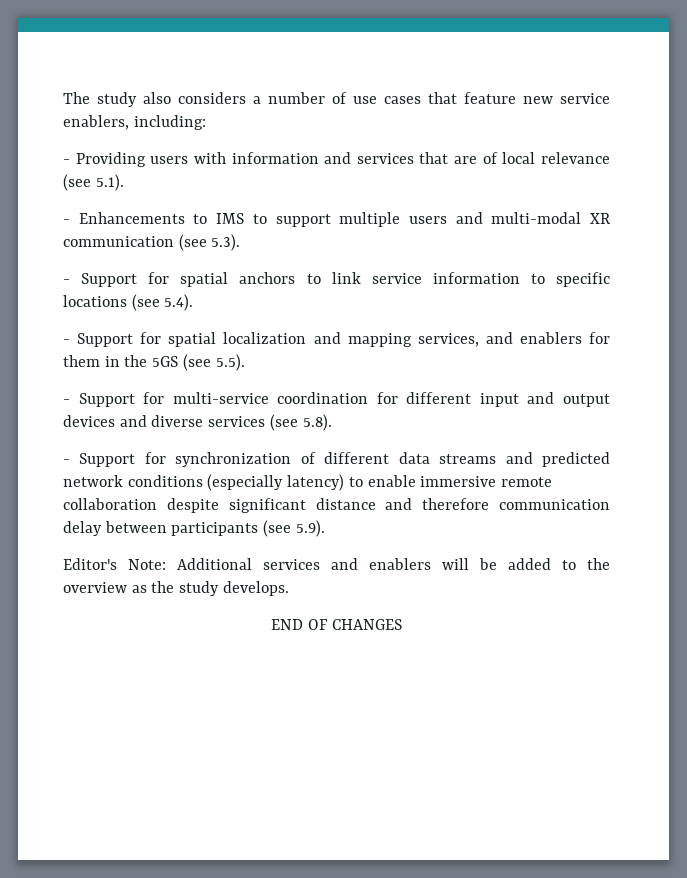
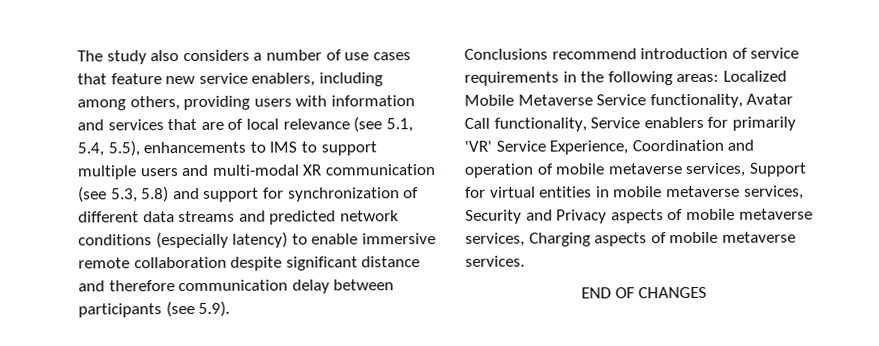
[133,115,206,130] [63,152,146,167] including: // - Providing -> [318,72,383,87] [77,95,251,111] including among others, providing
[95,174,124,191] [63,212,185,224] 5.1). // - Enhancements -> [385,118,413,133] [77,140,247,157] 5.1, 5.4, 5.5), enhancements
[211,234,241,251] [63,272,611,287] [63,294,194,311] [63,332,611,347] [63,354,245,371] [63,392,610,407] [63,414,332,431] [63,453,136,467] 5.3). // - Support for spatial anchors to link service information to specific locations (see 5.4). // - Support for spatial localization and mapping services, and enablers for them in the 5GS (see 5.5). // - Support for multi-service coordination for different input and output devices and diverse services (see 5.8). // - Support -> [110,186,260,203] 5.3, 5.8) and support
[63,558,610,570] [63,581,289,596] Editor's Note: Additional services and enablers will be added to the overview as the study develops. -> [464,47,800,60] [464,70,787,86] [464,93,794,109] [464,116,796,132] [464,139,755,155] [464,162,807,178] [465,185,804,200] [465,208,813,224] [465,231,796,247] [465,255,525,267] Conclusions recommend introduction of service requirements in the following areas: Localized Mobile Metaverse Service functionality, Avatar Call functionality, Service enablers for primarily 'VR' Service Experience, Coordination and operation of mobile metaverse services, Support for virtual entities in mobile metaverse services, Security and Privacy aspects of mobile metaverse services, Charging aspects of mobile metaverse services.

